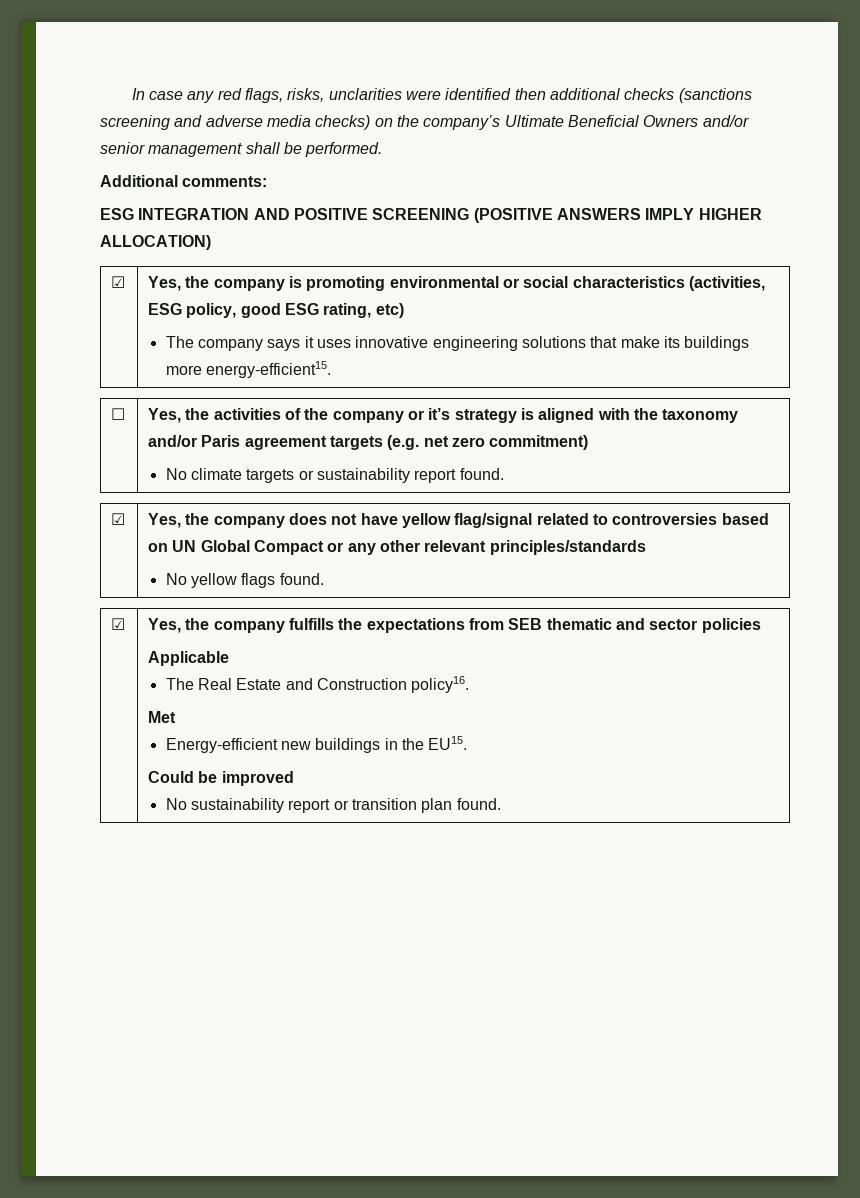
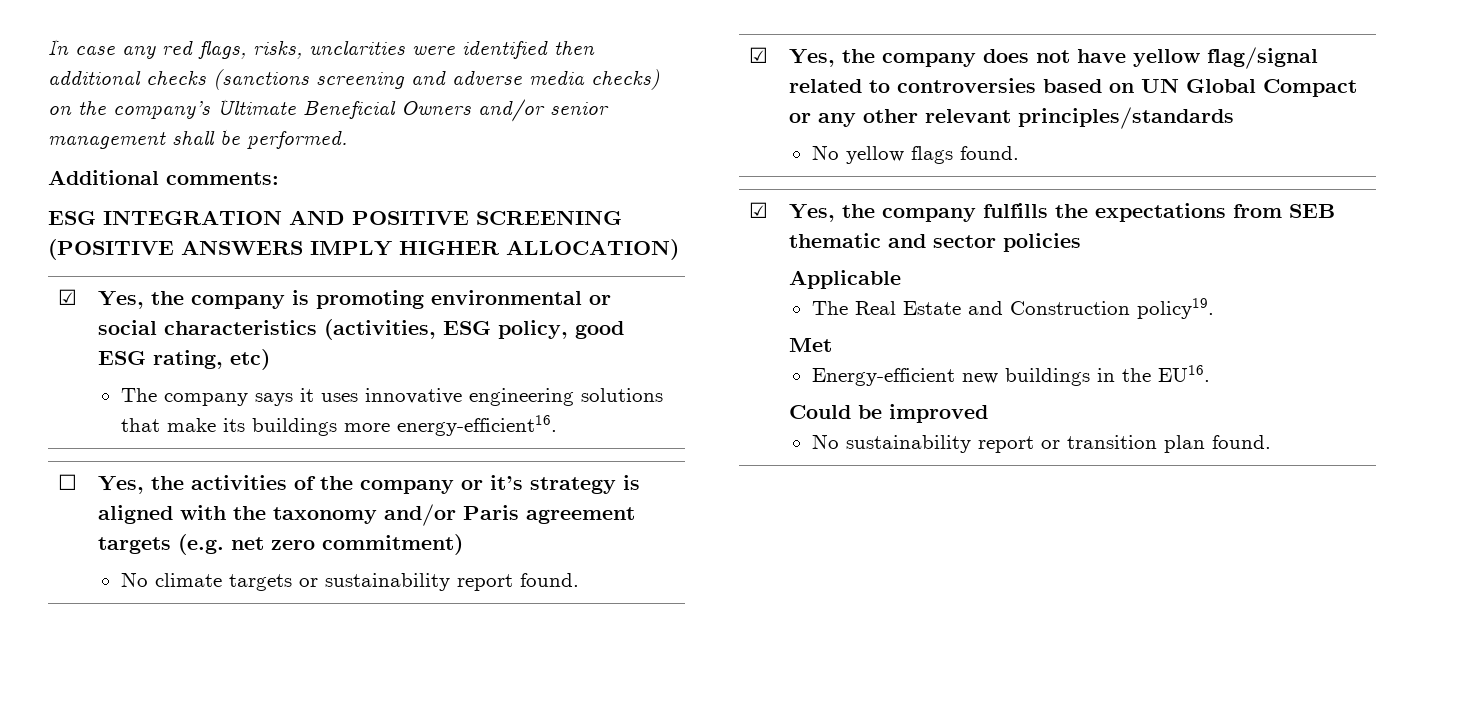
[206,361,332,378] energy-efficient15. -> [396,415,557,436] energy-efficient16.
[411,676,470,693] policy16. -> [1136,298,1214,319] policy19.
[428,736,468,750] EU15. -> [1157,365,1210,382] EU16.

